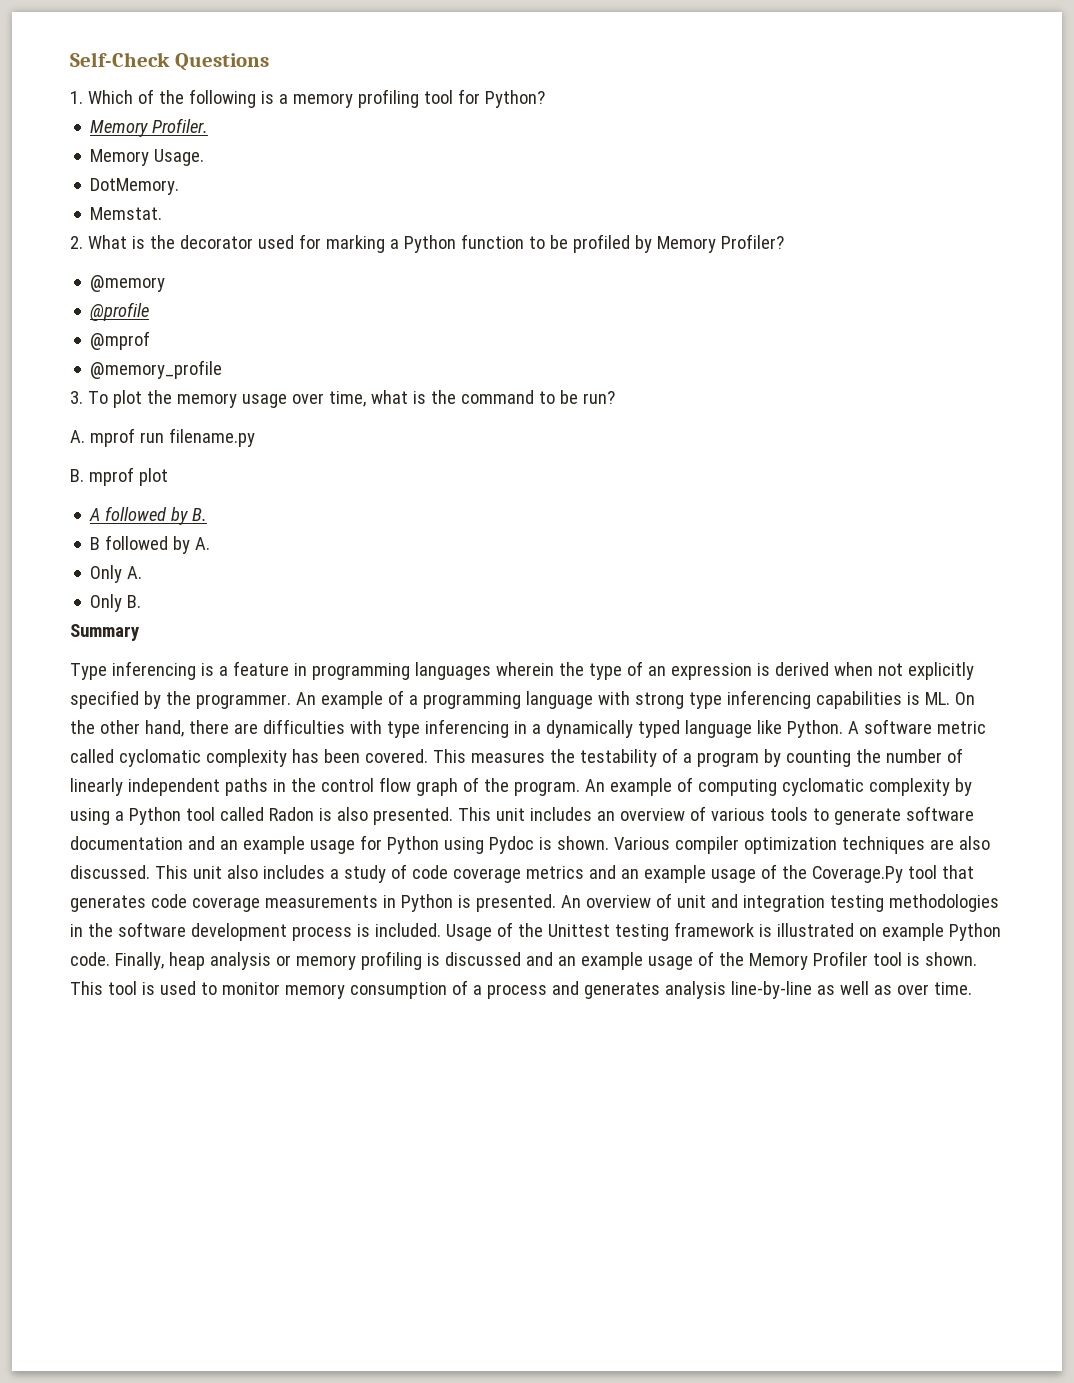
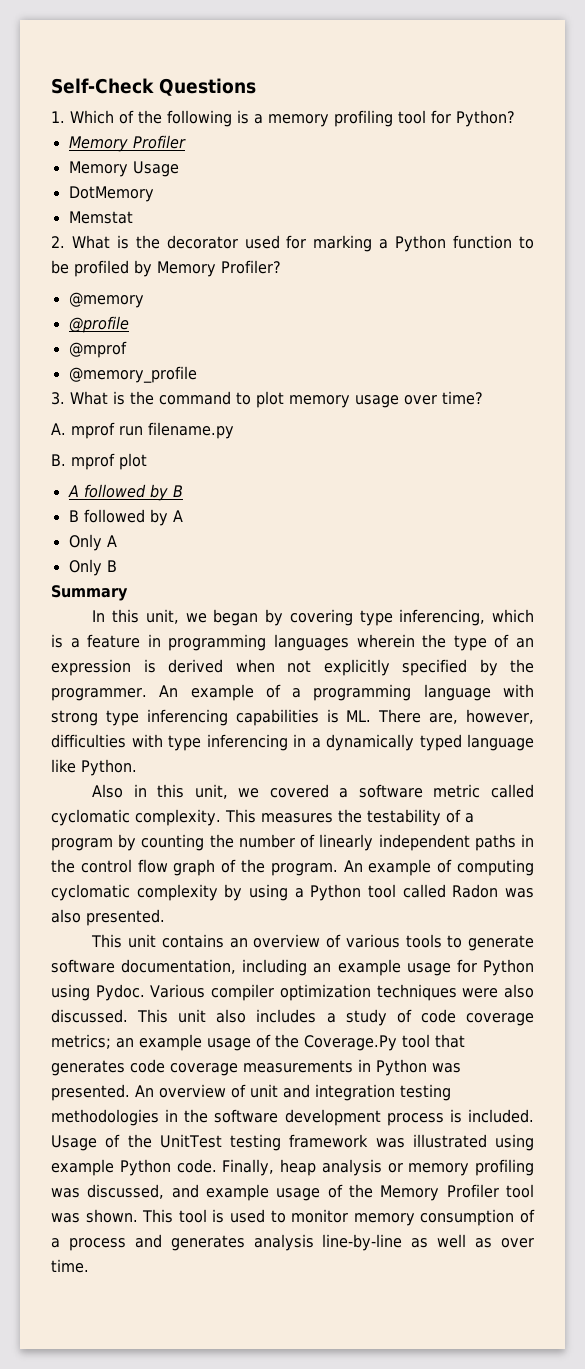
[152,118,209,133] [90,149,205,166] [90,178,180,195] [90,207,163,220] Profiler. // Memory Usage. // DotMemory. // Memstat. -> [132,135,186,149] [68,161,179,177] [68,186,154,202] [68,211,133,224] Profiler // Memory Usage // DotMemory // Memstat
[87,390,615,408] To plot the memory usage over time, what is the command to be run? -> [70,391,483,408] What is the command to plot memory usage over time?
[192,508,208,521] B. -> [172,485,183,497] B
[195,537,211,550] [90,565,143,583] [90,594,142,612] A. // Only A. // Only B. -> [172,510,183,522] [68,534,117,551] [68,559,117,576] A // Only A // Only B
[70,661,196,680] Type inferencing -> [92,609,534,626] In this unit, we began by covering type inferencing, which
[954,692,975,705] [70,720,258,737] On the other hand, there are -> [378,709,534,724] There are, however,
[847,719,986,734] [70,749,428,767] A software metric called cyclomatic complexity has been covered. -> [92,784,535,799] [51,809,221,826] // Also in this unit, we covered a software metric called cyclomatic complexity.
[318,808,332,821] is -> [505,888,534,898] was
[457,807,592,821] This unit includes -> [91,934,224,948] // This unit contains
[70,836,215,850] documentation and -> [121,959,308,976] documentation, including
[488,836,609,854] Pydoc is shown. -> [95,984,145,1001] Pydoc.
[929,839,954,850] are -> [462,988,499,998] were
[525,865,616,879] metrics and -> [51,1034,111,1049] metrics;
[457,895,471,908] is -> [432,1063,461,1073] was
[547,924,610,937] Unittest -> [159,1134,222,1148] UnitTest
[758,923,877,937] is illustrated on -> [375,1134,534,1151] was illustrated using
[426,952,576,966] is discussed and an -> [51,1184,199,1199] was discussed, and
[906,953,920,966] is -> [51,1213,80,1223] was

